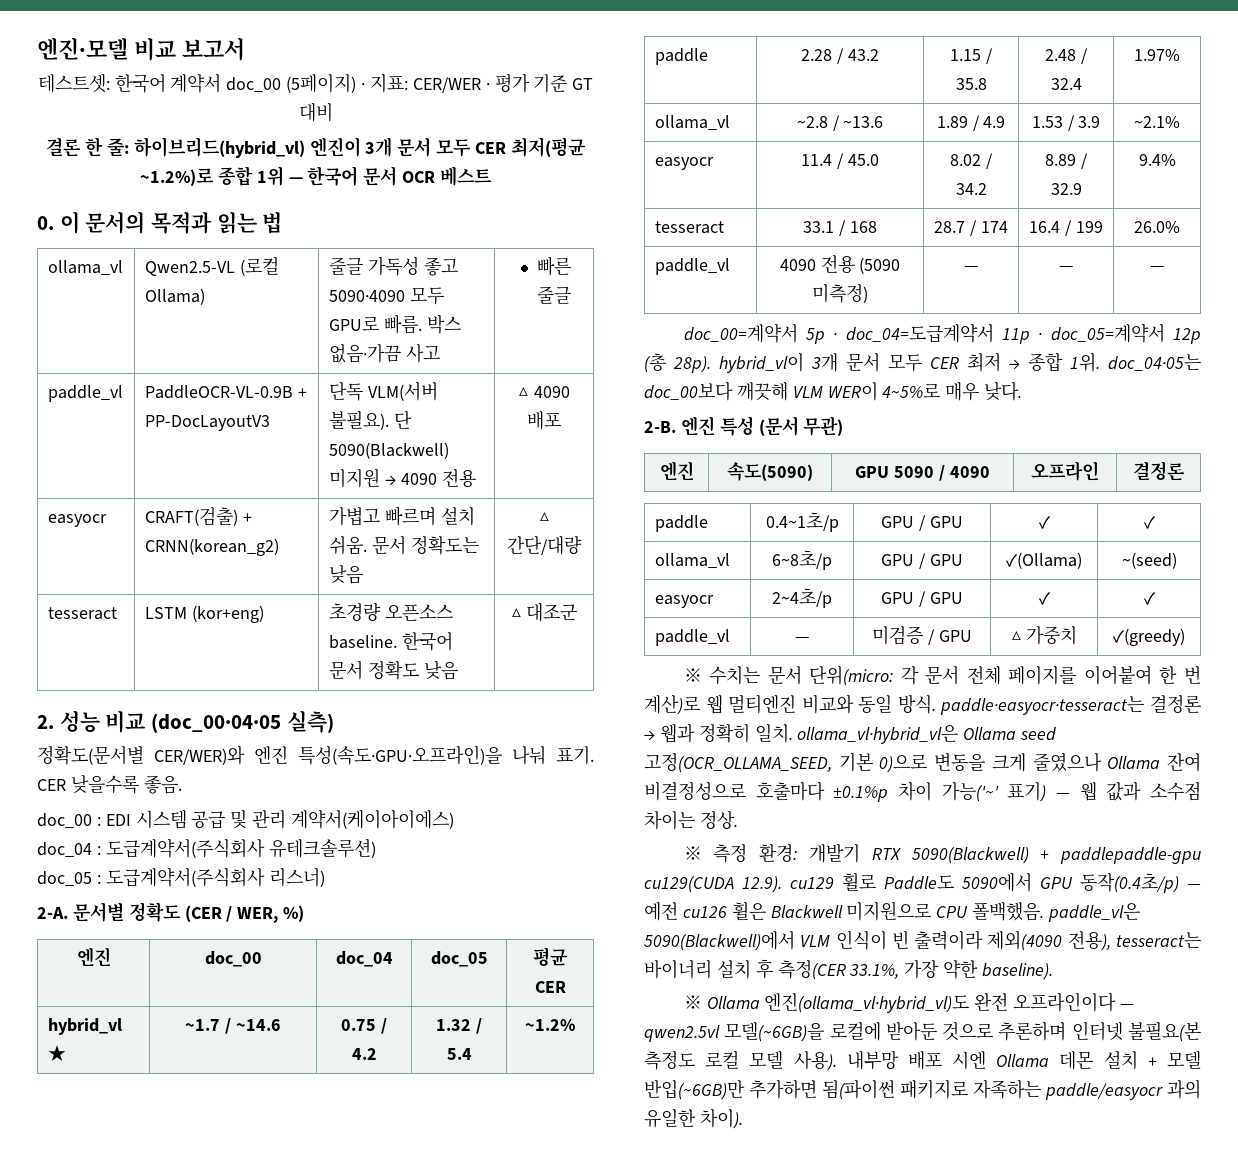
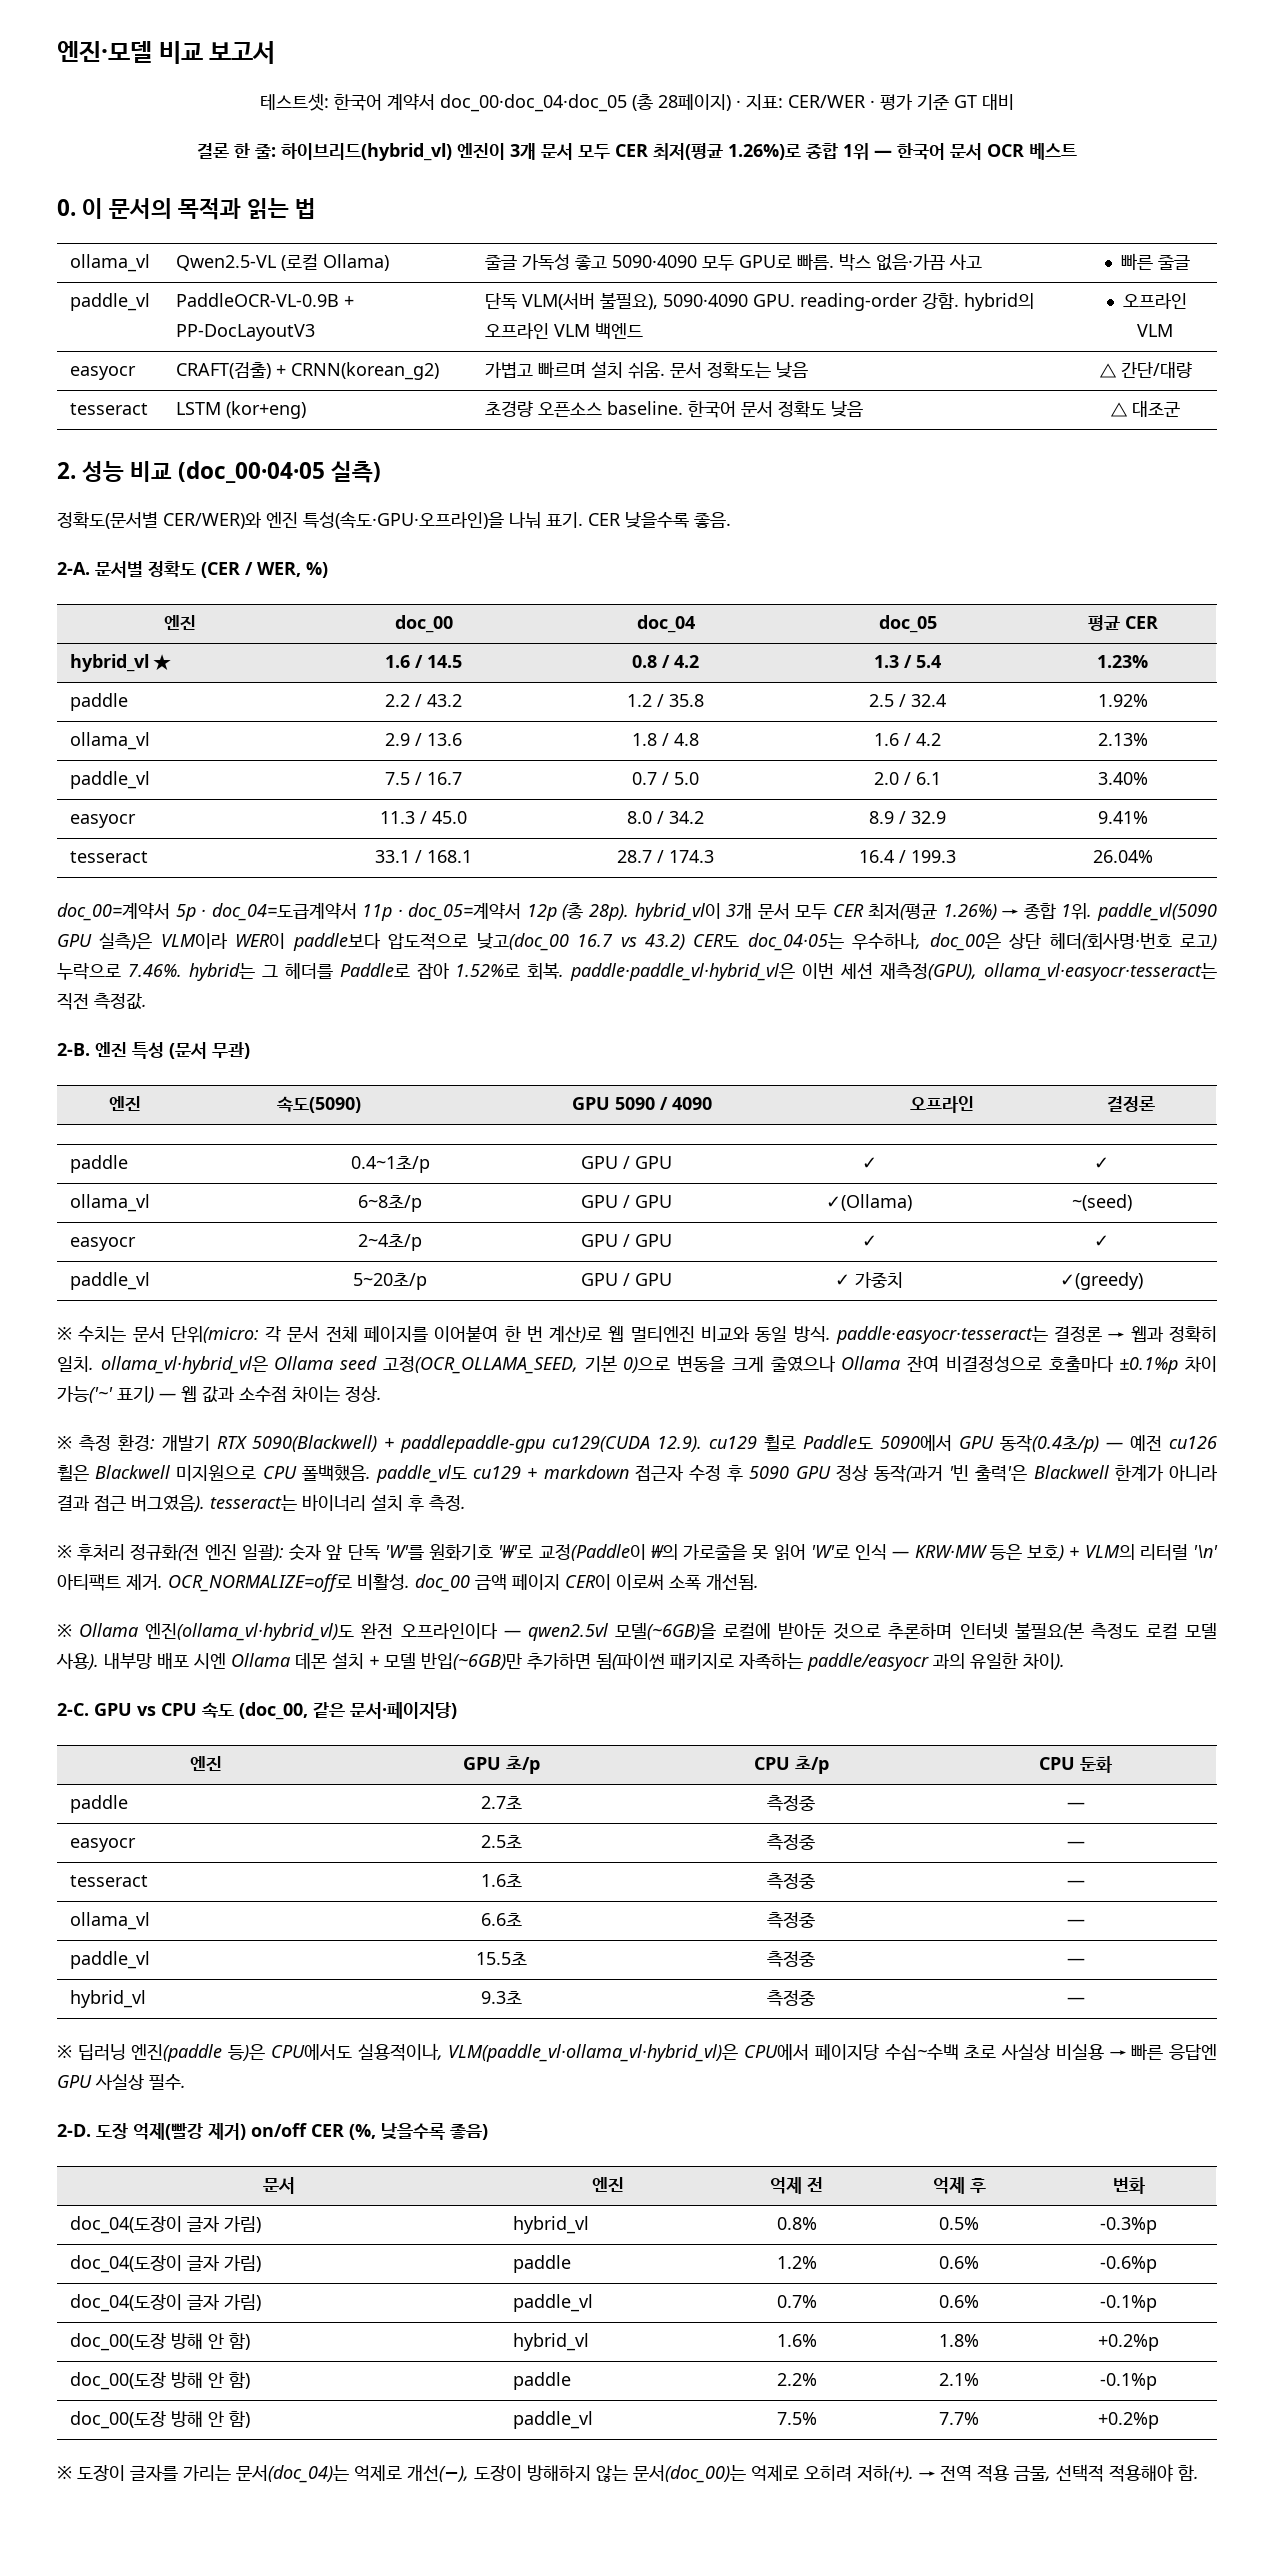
[226,73,357,93] doc_00 (5페이지) -> [440,94,731,112] doc_00·doc_04·doc_05 (총 28페이지)
[139,168,214,186] ~1.2%)로 -> [728,144,801,160] 1.26%)로
[328,410,412,430] [328,442,449,459] [328,468,476,488] [518,386,570,398] [527,411,561,430] 불필요). 단 5090(Blackwell) 미지원 → 4090 전용 | △ 4090 배포 -> [599,293,1034,311] [484,323,643,339] [1123,293,1188,309] [1137,324,1174,337] 불필요), 5090·4090 GPU. reading-order 강함. hybrid의 오프라인 VLM 백엔드 | 오프라인 VLM
[37,809,455,829] [37,838,376,858] [37,867,325,887] // doc_00 : EDI 시스템 공급 및 관리 계약서(케이아이에스) // doc_04 : 도급계약서(주식회사 유테크솔루션) // doc_05 : 도급계약서(주식회사 리스너) -> (731, 520) none
[185,1018,281,1034] [341,1018,387,1034] [351,1048,377,1060] [436,1019,472,1031] ~1.7 / ~14.6 | 0.75 / 4.2 | 1.32 -> [385,655,462,668] [632,655,699,668] [874,655,899,668] 1.6 / 14.5 | 0.8 / 4.2 | 1.3
[525,1019,575,1031] [654,48,708,65] [801,49,833,61] ~1.2% // paddle | 2.28 -> [1097,655,1148,668] [69,693,128,711] [385,694,410,707] 1.23% // paddle | 2.2
[950,49,982,61] 1.15 -> [627,694,652,707] 1.2
[1045,49,1077,61] 2.48 -> [869,694,894,707] 2.5
[1134,49,1180,61] [654,115,730,130] [796,115,884,131] [936,115,1006,131] [1031,115,1101,131] [1134,116,1180,128] [654,157,714,170] [801,154,833,166] 1.97% // ollama_vl | ~2.8 / ~13.6 | 1.89 / 4.9 | 1.53 / 3.9 | ~2.1% // easyocr | 11.4 -> [1097,694,1148,707] [69,732,150,750] [385,733,462,746] [632,733,699,746] [874,733,941,746] [1097,733,1148,746] [69,771,150,789] [385,772,462,785] [632,772,699,785] [874,772,941,785] [1097,772,1148,785] [69,814,136,828] [380,811,415,824] 1.92% // ollama_vl | 2.9 / 13.6 | 1.8 / 4.8 | 1.6 / 4.2 | 2.13% // paddle_vl | 7.5 / 16.7 | 0.7 / 5.0 | 2.0 / 6.1 | 3.40% // easyocr | 11.3
[950,154,982,166] 8.02 -> [627,811,652,824] 8.0
[1045,154,1077,166] 8.89 -> [869,811,894,824] 8.9
[1138,154,1176,166] 9.4% -> [1097,811,1148,824] 9.41%
[849,221,877,233] 168 -> [427,850,472,863] 168.1
[980,221,1008,233] 174 -> [669,850,714,863] 174.3
[1075,221,1103,233] [1134,221,1180,233] [654,258,730,275] [779,255,901,274] [812,284,868,303] [964,265,978,271] [1059,265,1073,271] [1150,265,1164,271] 199 | 26.0% // paddle_vl | 4090 전용 (5090 미측정) | — | — | — -> [911,850,956,863] [1092,850,1153,863] 199.3 | 26.04%
[967,353,1001,372] 최저 -> [868,903,997,920] 최저(평균 1.26%)
[1108,354,1201,371] [644,381,1023,401] doc_04·05는 doc_00보다 깨끗해 VLM WER이 4~5%로 매우 낮다. -> [1096,903,1217,921] [57,932,1217,951] [57,962,1217,981] [57,993,147,1010] paddle_vl(5090 GPU 실측)은 VLM이라 WER이 paddle보다 압도적으로 낮고(doc_00 16.7 vs 43.2) CER도 doc_04·05는 우수하나, doc_00은 상단 헤더(회사명·번호 로고) 누락으로 7.46%. hybrid는 그 헤더를 Paddle로 잡아 1.52%로 회복. paddle·paddle_vl·hybrid_vl은 이번 세션 재측정(GPU), ollama_vl·easyocr·tesseract는 직전 측정값.
[795,636,809,642] [872,626,972,645] [1010,631,1022,642] — | 미검증 / GPU | △ -> [353,1273,427,1290] [580,1273,672,1286] [835,1274,850,1286] 5~20초/p | GPU / GPU | ✓
[1048,903,1141,922] [644,930,1201,951] [644,959,1054,980] paddle_vl은 5090(Blackwell)에서 VLM 인식이 빈 출력이라 제외(4090 전용), tesseract는 바이너리 설치 후 측정(CER 33.1%, 가장 약한 baseline). -> [375,1464,1219,1483] [57,1494,466,1512] [57,1543,1219,1561] [57,1574,759,1592] paddle_vl도 cu129 + markdown 접근자 수정 후 5090 GPU 정상 동작(과거 '빈 출력'은 Blackwell 한계가 아니라 결과 접근 버그였음). tesseract는 바이너리 설치 후 측정. // ※ 후처리 정규화(전 엔진 일괄): 숫자 앞 단독 'W'를 원화기호 '₩'로 교정(Paddle이 ₩의 가로줄을 못 읽어 'W'로 인식 — KRW·MW 등은 보호) + VLM의 리터럴 '\n' 아티팩트 제거. OCR_NORMALIZE=off로 비활성. doc_00 금액 페이지 CER이 이로써 소폭 개선됨.
(743, 1118) none -> [57,1702,457,1720] [190,1756,222,1771] [462,1756,540,1774] [753,1756,829,1774] [1039,1756,1112,1773] [69,1795,128,1813] [480,1796,522,1809] [767,1795,815,1811] [1066,1802,1085,1809] [69,1838,136,1852] [480,1835,522,1848] [767,1834,815,1850] [1066,1841,1085,1848] [69,1875,148,1887] [480,1874,522,1887] [767,1873,815,1889] [1066,1880,1085,1887] [69,1912,150,1930] [480,1913,522,1926] [767,1912,815,1928] [1066,1919,1085,1926] [69,1951,150,1969] [475,1952,527,1965] [767,1951,815,1967] [1066,1958,1085,1965] [69,1990,146,2008] [480,1991,522,2004] [767,1990,815,2006] [1066,1997,1085,2004] [57,2043,1218,2062] [57,2074,186,2090] [57,2123,488,2140] [263,2177,295,2194] [592,2177,624,2192] [770,2177,823,2194] [932,2177,986,2194] [1112,2177,1145,2194] [69,2216,261,2234] [512,2216,589,2234] [776,2217,817,2230] [939,2217,979,2230] [1100,2217,1157,2234] [69,2255,261,2273] [512,2255,571,2273] [776,2256,817,2269] [939,2256,979,2269] [1100,2256,1157,2273] [69,2294,261,2312] [512,2294,593,2312] [776,2295,817,2308] [939,2295,979,2308] [1100,2295,1157,2312] [69,2333,250,2351] [512,2333,589,2351] [776,2334,817,2347] [939,2334,979,2347] [1098,2334,1159,2351] [69,2372,250,2390] [512,2372,571,2390] [776,2373,817,2386] [939,2373,979,2386] [1100,2373,1157,2390] [69,2411,250,2429] [512,2411,593,2429] [776,2412,817,2425] [939,2412,979,2425] [1098,2412,1159,2429] [57,2464,1199,2483] // 2-C. GPU vs CPU 속도 (doc_00, 같은 문서·페이지당) // 엔진 | GPU 초/p | CPU 초/p | CPU 둔화 // paddle | 2.7초 | 측정중 | — // easyocr | 2.5초 | 측정중 | — // tesseract | 1.6초 | 측정중 | — // ollama_vl | 6.6초 | 측정중 | — // paddle_vl | 15.5초 | 측정중 | — // hybrid_vl | 9.3초 | 측정중 | — // ※ 딥러닝 엔진(paddle 등)은 CPU에서도 실용적이나, VLM(paddle_vl·ollama_vl·hybrid_vl)은 CPU에서 페이지당 수십~수백 초로 사실상 비실용 → 빠른 응답엔 GPU 사실상 필수. // 2-D. 도장 억제(빨강 제거) on/off CER (%, 낮을수록 좋음) // 문서 | 엔진 | 억제 전 | 억제 후 | 변화 // doc_04(도장이 글자 가림) | hybrid_vl | 0.8% | 0.5% | -0.3%p // doc_04(도장이 글자 가림) | paddle | 1.2% | 0.6% | -0.6%p // doc_04(도장이 글자 가림) | paddle_vl | 0.7% | 0.6% | -0.1%p // doc_00(도장 방해 안 함) | hybrid_vl | 1.6% | 1.8% | +0.2%p // doc_00(도장 방해 안 함) | paddle | 2.2% | 2.1% | -0.1%p // doc_00(도장 방해 안 함) | paddle_vl | 7.5% | 7.7% | +0.2%p // ※ 도장이 글자를 가리는 문서(doc_04)는 억제로 개선(−), 도장이 방해하지 않는 문서(doc_00)는 억제로 오히려 저하(+). → 전역 적용 금물, 선택적 적용해야 함.

